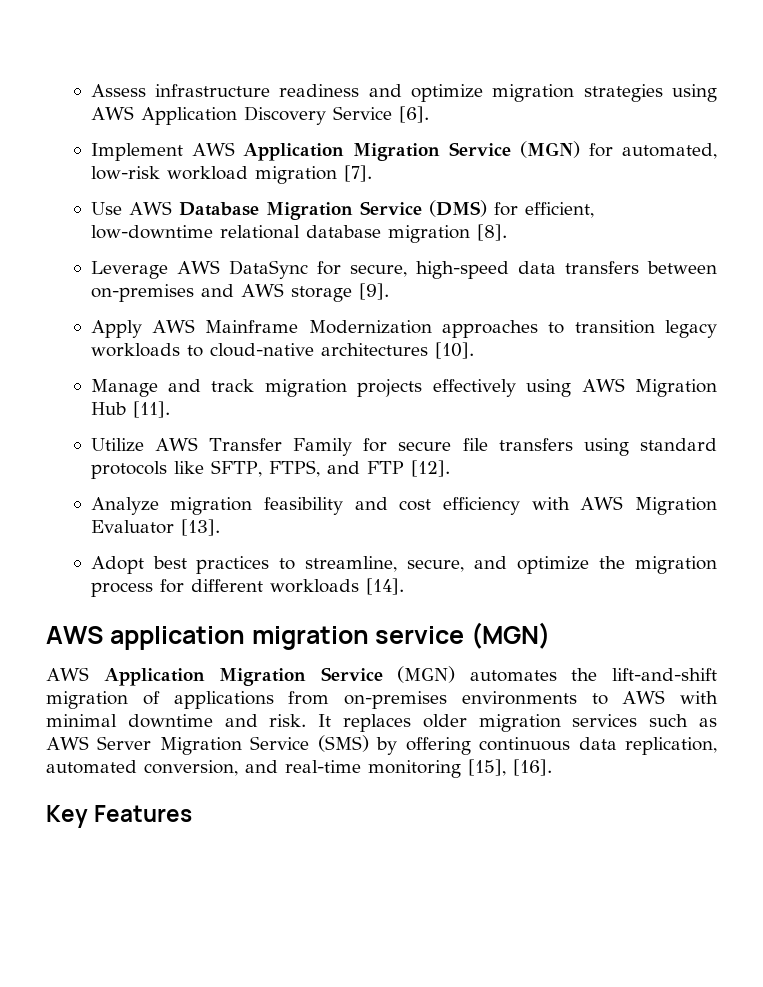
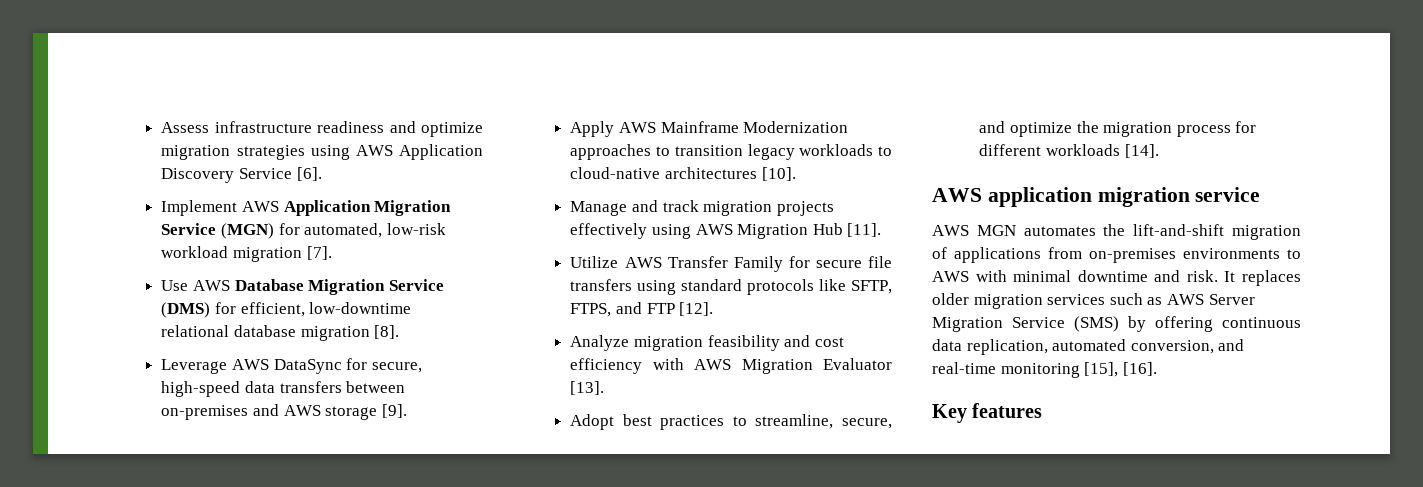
[471,622,550,649] [46,666,456,686] (MGN) // AWS Application Migration Service (MGN) -> [932,225,1016,236] // AWS MGN
[94,805,193,822] Features -> [972,403,1043,418] features

